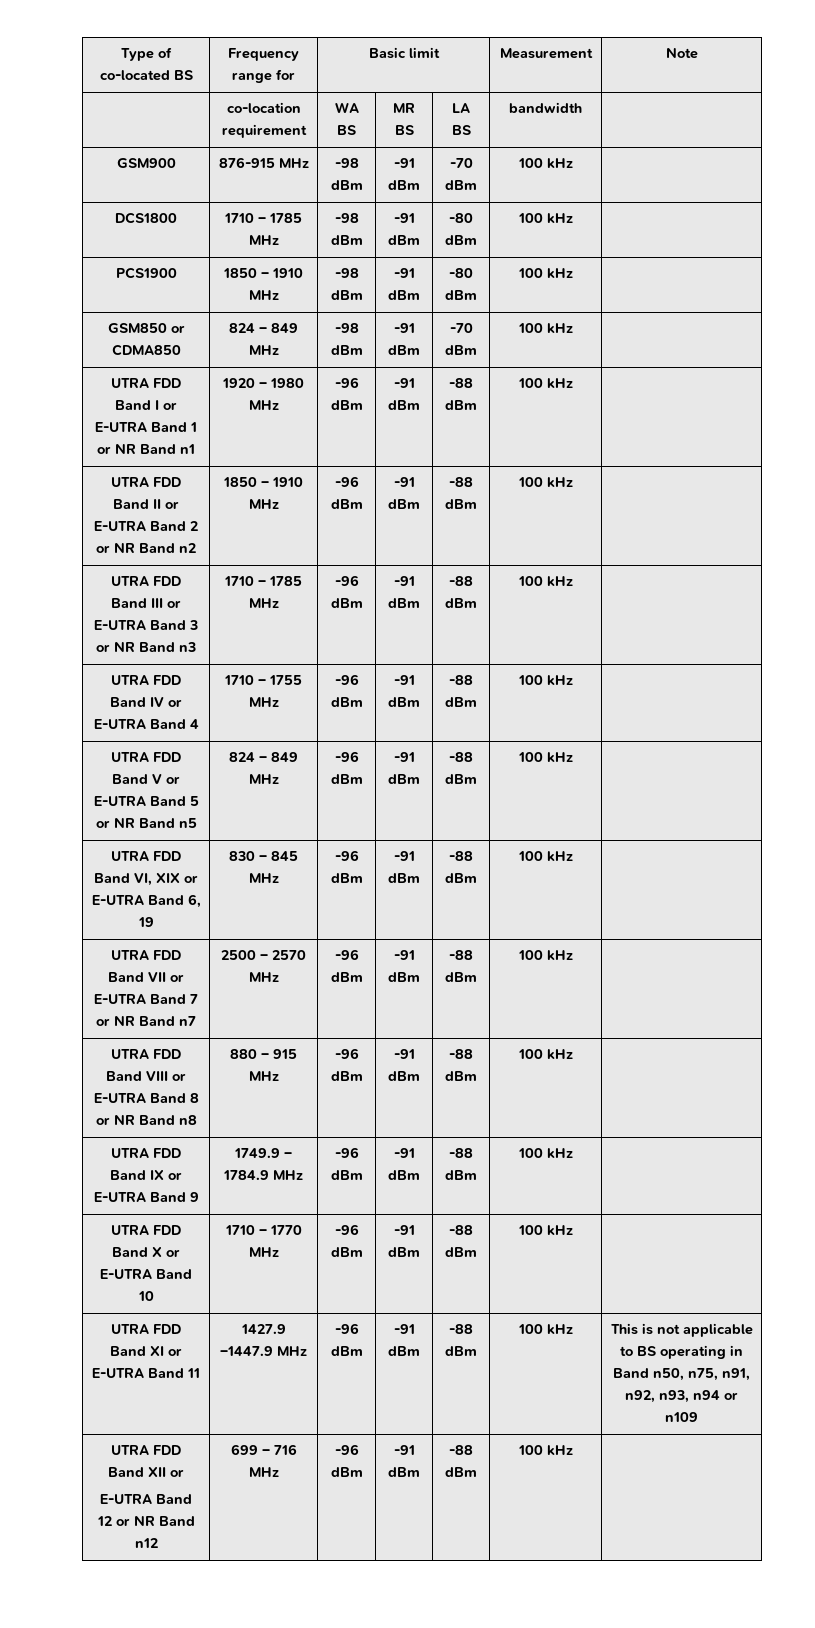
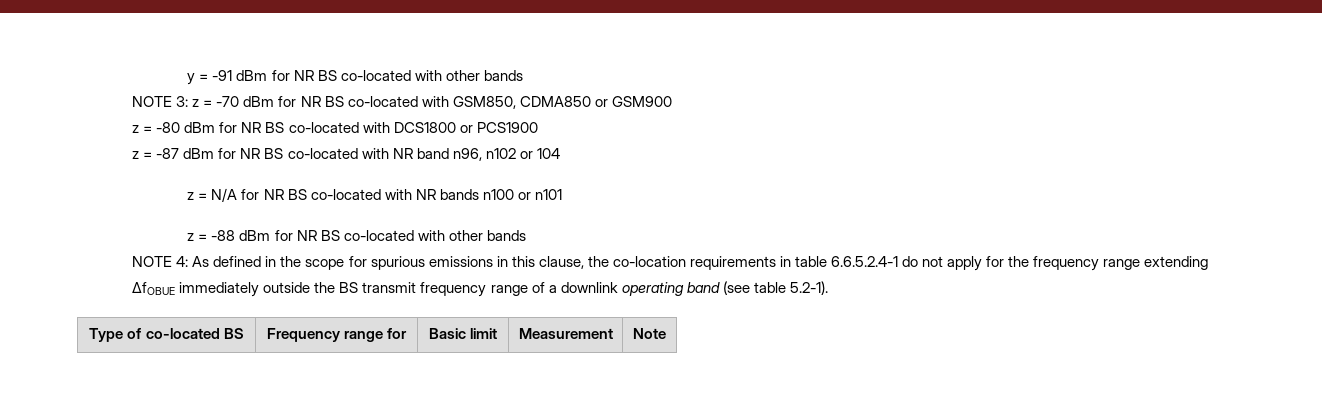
(121, 54) none -> [187,70,523,85] [132,96,672,109] [132,122,538,133] [132,148,560,161] [187,188,562,202] [187,230,526,241] [132,256,1209,271] [132,281,828,297] y = -91 dBm for NR BS co-located with other bands // NOTE 3: z = -70 dBm for NR BS co-located with GSM850, CDMA850 or GSM900 // z = -80 dBm for NR BS co-located with DCS1800 or PCS1900 // z = -87 dBm for NR BS co-located with NR band n96, n102 or 104 // z = N/A for NR BS co-located with NR bands n100 or n101 // z = -88 dBm for NR BS co-located with other bands // NOTE 4: As defined in the scope for spurious emissions in this clause, the co-location requirements in table 6.6.5.2.4-1 do not apply for the frequency range extending ΔfOBUE immediately outside the BS transmit frequency range of a downlink operating band (see table 5.2-1). //
[226,102,301,113] [221,124,307,138] [334,102,359,113] [337,125,356,135] [393,103,415,113] [394,125,414,135] [452,103,470,113] [451,125,471,135] [509,102,582,113] [116,158,176,168] [218,157,309,168] [334,158,359,168] [330,180,363,190] [393,158,415,168] [388,180,420,190] [449,158,473,168] [445,180,477,190] [517,158,573,169] [115,212,177,224] [224,213,302,223] [248,235,279,245] [334,213,359,223] [330,235,363,245] [393,213,415,223] [388,235,420,245] [449,213,473,223] [445,235,477,245] [517,213,573,224] [115,267,177,279] [223,268,303,278] [248,290,279,300] [334,268,359,278] [330,290,363,300] [393,268,415,278] [388,290,420,300] [449,268,473,278] [445,290,477,300] [517,268,573,279] [107,323,185,333] [111,344,181,356] [229,323,298,333] [248,345,279,355] [334,323,359,333] [330,345,363,355] [393,323,415,333] [388,345,420,355] [449,323,473,333] [445,345,477,355] [517,323,573,334] [111,378,181,388] [115,400,177,410] [95,422,197,432] [97,444,195,454] [222,378,304,388] [248,400,279,410] [334,377,359,388] [330,400,363,410] [393,378,415,388] [388,400,420,410] [449,378,473,388] [445,400,477,410] [517,378,573,389] [111,477,181,487] [113,499,179,509] [94,521,198,531] [96,543,196,553] [223,477,303,487] [248,499,279,509] [334,476,359,487] [330,499,363,509] [393,477,415,487] [388,499,420,509] [449,477,473,487] [445,499,477,509] [517,477,573,488] [111,576,181,586] [111,598,181,608] [94,620,198,630] [96,642,196,652] [224,576,302,586] [248,598,279,608] [334,575,359,586] [330,598,363,608] [393,576,415,586] [388,598,420,608] [449,576,473,586] [445,598,477,608] [517,576,573,587] [111,675,181,685] [110,697,182,707] [93,719,199,729] [224,675,302,685] [248,697,279,707] [334,674,359,685] [330,697,363,707] [393,675,415,685] [388,697,420,707] [449,675,473,685] [445,697,477,707] [517,675,573,686] [111,752,181,762] [112,774,180,784] [93,796,199,806] [95,818,197,828] [229,752,298,762] [248,774,279,784] [334,751,359,762] [330,774,363,784] [393,752,415,762] [388,774,420,784] [449,752,473,762] [445,774,477,784] [517,752,573,763] [111,851,181,861] [94,873,198,886] [91,894,201,908] [137,917,154,927] [229,851,298,861] [248,873,279,883] [334,850,359,861] [330,873,363,883] [393,851,415,861] [388,873,420,883] [449,851,473,861] [445,873,477,883] [517,851,573,862] [111,950,181,960] [108,972,184,982] [94,994,198,1004] [96,1016,196,1026] [221,950,306,960] [248,972,279,982] [334,949,359,960] [330,972,363,982] [393,950,415,960] [388,972,420,982] [449,950,473,960] [445,972,477,982] [517,950,573,961] [111,1049,181,1059] [106,1071,186,1081] [93,1093,199,1103] [95,1115,197,1125] [230,1049,297,1059] [248,1071,279,1081] [334,1048,359,1059] [330,1071,363,1081] [393,1049,415,1059] [388,1071,420,1081] [449,1049,473,1059] [445,1071,477,1081] [517,1049,573,1060] [111,1148,181,1158] [110,1170,182,1180] [93,1192,199,1202] [234,1148,292,1158] [223,1170,303,1180] [334,1147,359,1158] [330,1170,363,1180] [393,1148,415,1158] [388,1170,420,1180] [449,1148,473,1158] [445,1170,477,1180] [517,1148,573,1159] [111,1225,181,1235] [112,1247,180,1257] [100,1269,192,1279] [137,1291,154,1301] [224,1225,302,1235] [248,1247,279,1257] [334,1224,359,1235] [330,1247,363,1257] [393,1225,415,1235] [388,1247,420,1257] [449,1225,473,1235] [445,1247,477,1257] [517,1225,573,1236] [111,1324,181,1334] [110,1346,182,1356] [92,1368,200,1378] [240,1324,286,1334] [220,1346,307,1356] [334,1323,359,1334] [330,1346,363,1356] [393,1324,415,1334] [388,1346,420,1356] [449,1324,473,1334] [445,1346,477,1356] [517,1324,573,1335] [610,1323,753,1337] [620,1345,743,1359] [613,1368,750,1381] [625,1390,738,1403] [665,1412,698,1422] [111,1445,181,1455] [108,1467,184,1477] [100,1494,192,1504] [96,1516,195,1526] [134,1538,158,1548] [230,1444,297,1455] [248,1467,279,1477] [334,1444,359,1455] [330,1467,363,1477] [393,1445,415,1455] [388,1467,420,1477] [449,1445,473,1455] [445,1467,477,1477] [517,1445,573,1456] // | co-location requirement | WA BS | MR BS | LA BS | bandwidth | // GSM900 | 876-915 MHz | -98 dBm | -91 dBm | -70 dBm | 100 kHz | // DCS1800 | 1710 – 1785 MHz | -98 dBm | -91 dBm | -80 dBm | 100 kHz | // PCS1900 | 1850 – 1910 MHz | -98 dBm | -91 dBm | -80 dBm | 100 kHz | // GSM850 or CDMA850 | 824 – 849 MHz | -98 dBm | -91 dBm | -70 dBm | 100 kHz | // UTRA FDD Band I or E-UTRA Band 1 or NR Band n1 | 1920 – 1980 MHz | -96 dBm | -91 dBm | -88 dBm | 100 kHz | // UTRA FDD Band II or E-UTRA Band 2 or NR Band n2 | 1850 – 1910 MHz | -96 dBm | -91 dBm | -88 dBm | 100 kHz | // UTRA FDD Band III or E-UTRA Band 3 or NR Band n3 | 1710 – 1785 MHz | -96 dBm | -91 dBm | -88 dBm | 100 kHz | // UTRA FDD Band IV or E-UTRA Band 4 | 1710 – 1755 MHz | -96 dBm | -91 dBm | -88 dBm | 100 kHz | // UTRA FDD Band V or E-UTRA Band 5 or NR Band n5 | 824 – 849 MHz | -96 dBm | -91 dBm | -88 dBm | 100 kHz | // UTRA FDD Band VI, XIX or E-UTRA Band 6, 19 | 830 – 845 MHz | -96 dBm | -91 dBm | -88 dBm | 100 kHz | // UTRA FDD Band VII or E-UTRA Band 7 or NR Band n7 | 2500 – 2570 MHz | -96 dBm | -91 dBm | -88 dBm | 100 kHz | // UTRA FDD Band VIII or E-UTRA Band 8 or NR Band n8 | 880 – 915 MHz | -96 dBm | -91 dBm | -88 dBm | 100 kHz | // UTRA FDD Band IX or E-UTRA Band 9 | 1749.9 – 1784.9 MHz | -96 dBm | -91 dBm | -88 dBm | 100 kHz | // UTRA FDD Band X or E-UTRA Band 10 | 1710 – 1770 MHz | -96 dBm | -91 dBm | -88 dBm | 100 kHz | // UTRA FDD Band XI or E-UTRA Band 11 | 1427.9 –1447.9 MHz | -96 dBm | -91 dBm | -88 dBm | 100 kHz | This is not applicable to BS operating in Band n50, n75, n91, n92, n93, n94 or n109 // UTRA FDD Band XII or // E-UTRA Band 12 or NR Band n12 | 699 – 716 MHz | -96 dBm | -91 dBm | -88 dBm | 100 kHz | -> (666, 333) none

